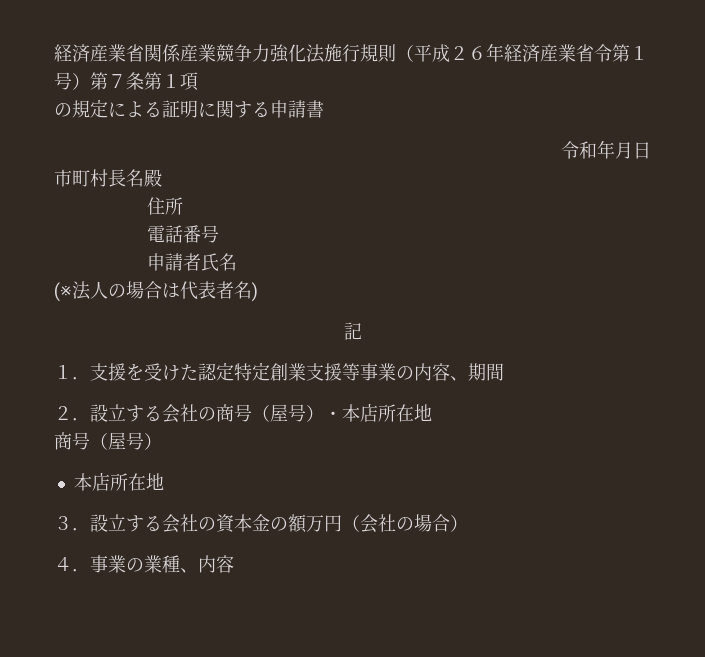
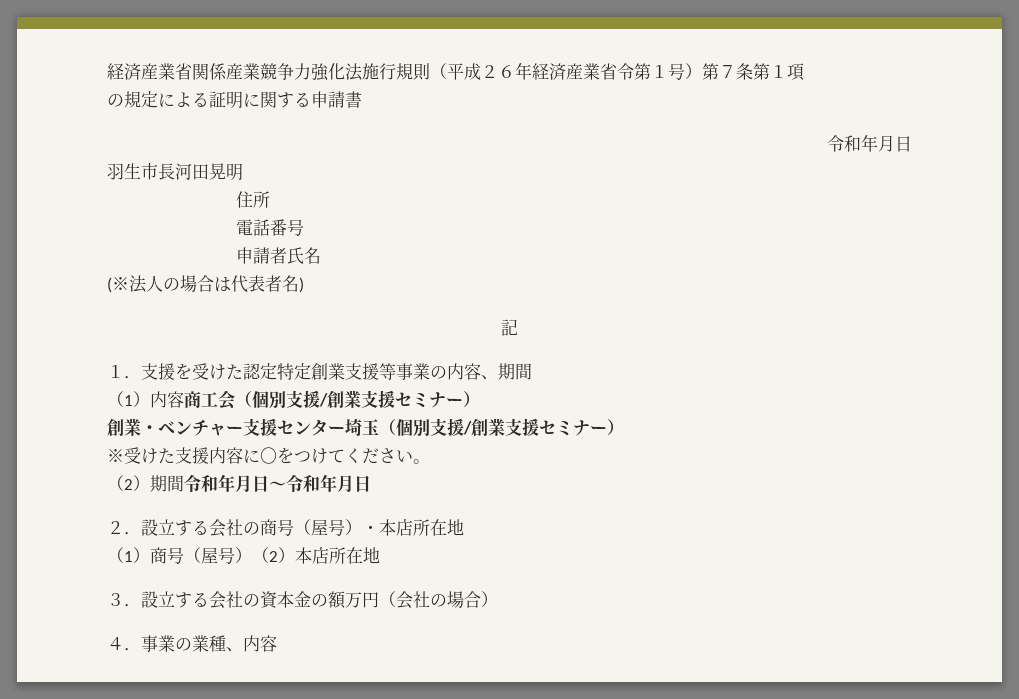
[54,169,162,187] 市町村長名殿 -> [107,163,243,181] 羽生市長河田晃明
(504, 372) none -> [107,390,480,410] [107,418,624,437] [107,447,430,464] [107,474,371,493] // （1）内容商工会（個別支援/創業支援セミナー） // 創業・ベンチャー支援センター埼玉（個別支援/創業支援セミナー） // ※受けた支援内容に〇をつけてください。 // （2）期間令和年月日～令和年月日
[54,432,162,450] 商号（屋号） // -> [107,547,295,564] （1）商号（屋号）（2）

